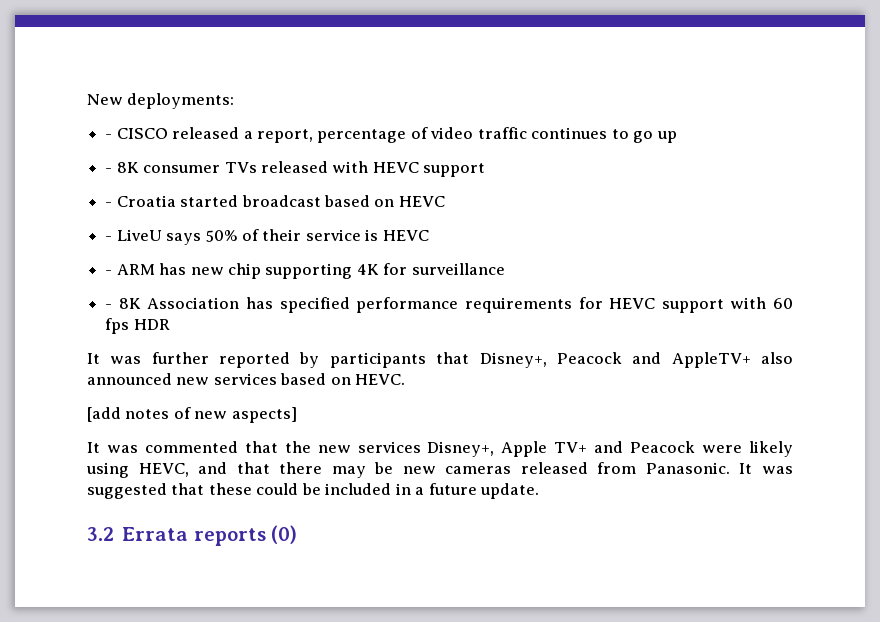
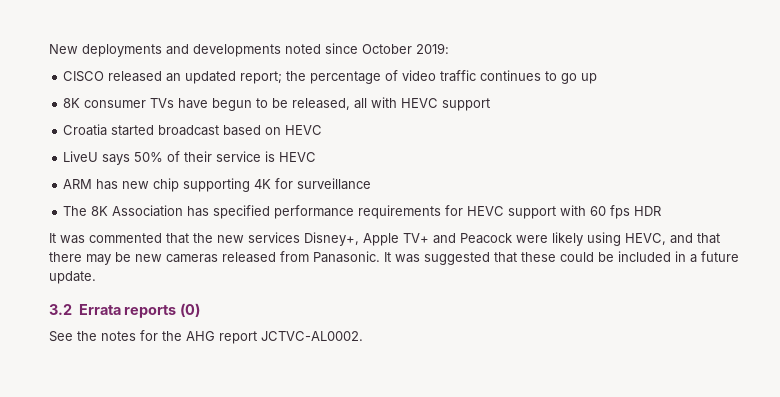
[127,93,235,109] [105,127,313,143] deployments: // - CISCO released a report, -> [82,43,449,57] [63,71,307,84] deployments and developments noted since October 2019: // CISCO released an updated report; the
[105,168,113,173] - -> (598, 78) none
[260,161,328,173] released -> [178,98,368,111] have begun to be released, all
[105,202,113,207] - -> (491, 104) none
[105,236,113,241] - -> (323, 130) none
[105,270,113,275] - -> (317, 157) none
[105,304,113,309] - -> [63,206,88,216] The
[87,352,794,368] [87,373,406,385] [87,407,297,423] // It was further reported by participants that Disney+, Peacock and AppleTV+ also announced new services based on HEVC. // [add notes of new aspects] -> (662, 211) none
(298, 534) none -> [49,330,363,344] // See the notes for the AHG report JCTVC-AL0002.

